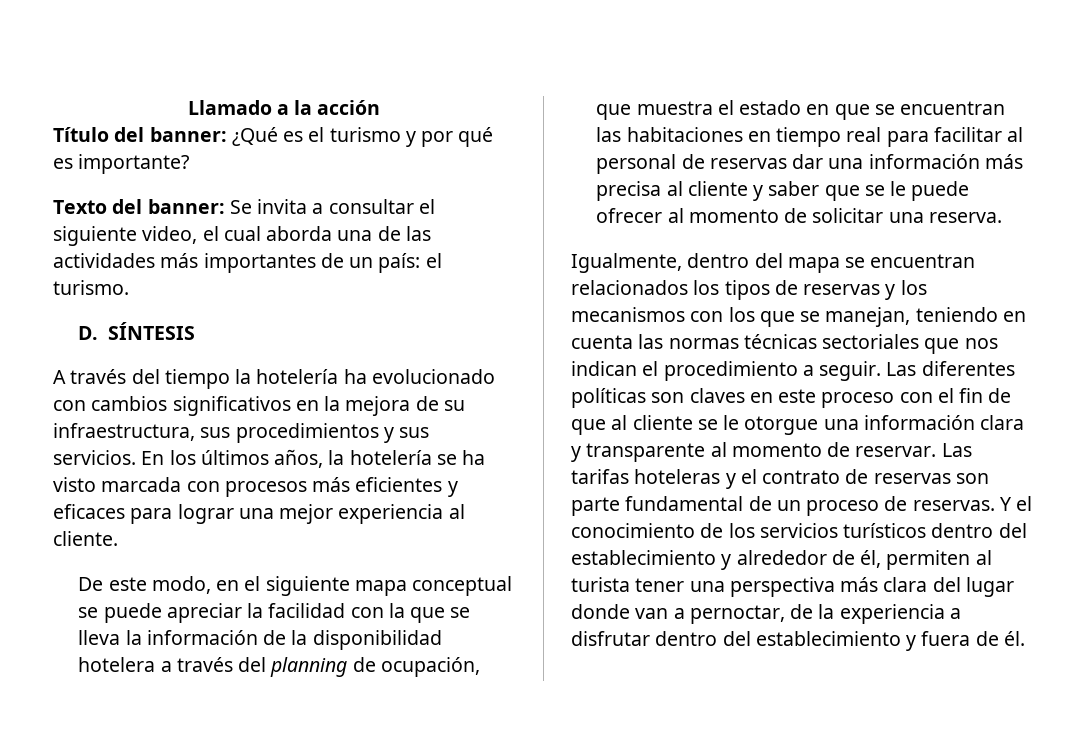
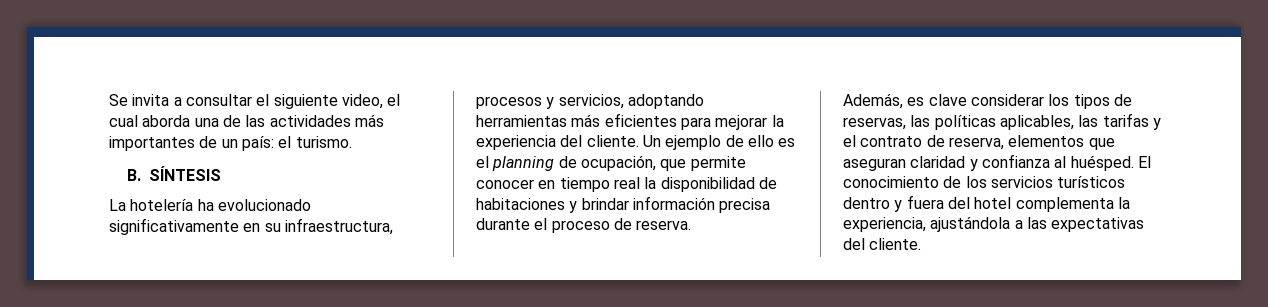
[187,100,381,115] [53,127,494,147] [53,154,190,174] [53,199,225,214] Llamado a la acción // Título del banner: ¿Qué es el turismo y por qué es importante? // Texto del banner: -> (109, 100) none
[78,326,99,340] D. -> [127,169,142,181] B.
[53,369,495,389] [53,396,465,416] [53,423,430,443] [53,449,486,468] [53,477,458,497] [53,504,465,524] [53,531,118,546] [78,576,513,596] [78,603,471,623] [78,630,442,650] [78,657,480,677] [596,100,1006,120] [596,127,1024,147] [596,154,1023,174] [596,181,970,201] [596,208,1002,223] [571,253,976,273] [571,280,927,300] [571,307,1026,327] [571,334,998,354] [571,361,1015,381] [571,388,1012,408] [571,415,1025,435] [571,442,972,462] [571,469,989,489] [571,496,1033,516] A través del tiempo la hotelería ha evolucionado con cambios significativos en la mejora de su infraestructura, sus procedimientos y sus servicios. En los últimos años, la hotelería se ha visto marcada con procesos más eficientes y eficaces para lograr una mejor experiencia al cliente. // De este modo, en el siguiente mapa conceptual se puede apreciar la facilidad con la que se lleva la información de la disponibilidad hotelera a través del planning de ocupación, que muestra el estado en que se encuentran las habitaciones en tiempo real para facilitar al personal de reservas dar una información más precisa al cliente y saber que se le puede ofrecer al momento de solicitar una reserva. // Igualmente, dentro del mapa se encuentran relacionados los tipos de reservas y los mecanismos con los que se manejan, teniendo en cuenta las normas técnicas sectoriales que nos indican el procedimiento a seguir. Las diferentes políticas son claves en este proceso con el fin de que al cliente se le otorgue una información clara y transparente al momento de reservar. Las tarifas hoteleras y el contrato de reservas son parte fundamental de un proceso de reservas. Y el -> [109,199,311,211] [109,218,393,235] [476,94,704,109] [476,113,784,130] [476,135,796,150] [476,155,746,171] [476,177,777,192] [476,196,771,213] [476,218,692,233] [843,93,1132,109] [843,113,1161,130] [843,135,1115,150] [843,154,1151,171] La hotelería ha evolucionado significativamente en su infraestructura, procesos y servicios, adoptando herramientas más eficientes para mejorar la experiencia del cliente. Un ejemplo de ello es el planning de ocupación, que permite conocer en tiempo real la disponibilidad de habitaciones y brindar información precisa durante el proceso de reserva. // Además, es clave considerar los tipos de reservas, las políticas aplicables, las tarifas y el contrato de reserva, elementos que aseguran claridad y confianza al huésped. El
[998,523,1027,538] [571,550,992,570] [571,577,1014,597] [571,604,961,624] [571,631,1025,651] del establecimiento y alrededor de él, permiten al turista tener una perspectiva más clara del lugar donde van a pernoctar, de la experiencia a disfrutar dentro del establecimiento y fuera de él. -> [894,195,1130,212] [843,216,1145,232] [843,238,922,250] y fuera del hotel complementa la experiencia, ajustándola a las expectativas del cliente.

